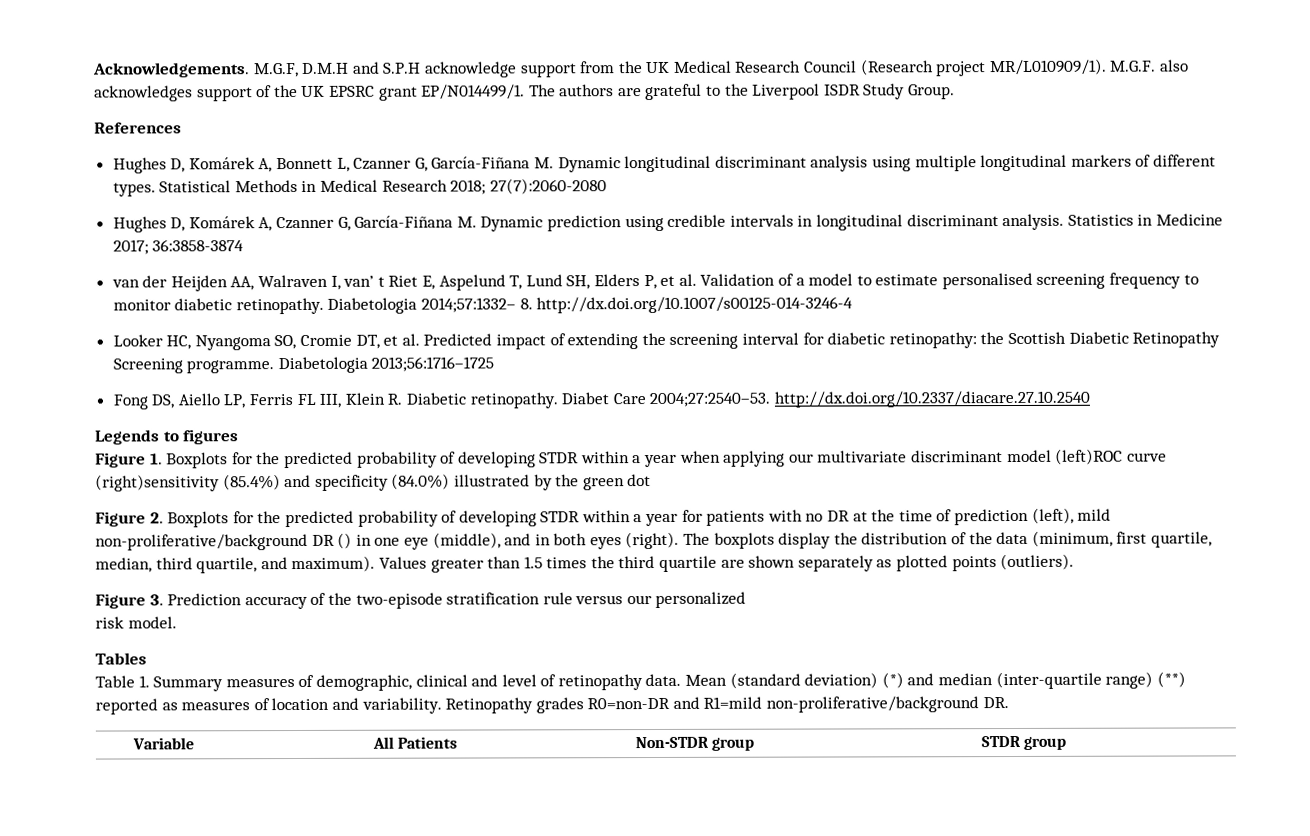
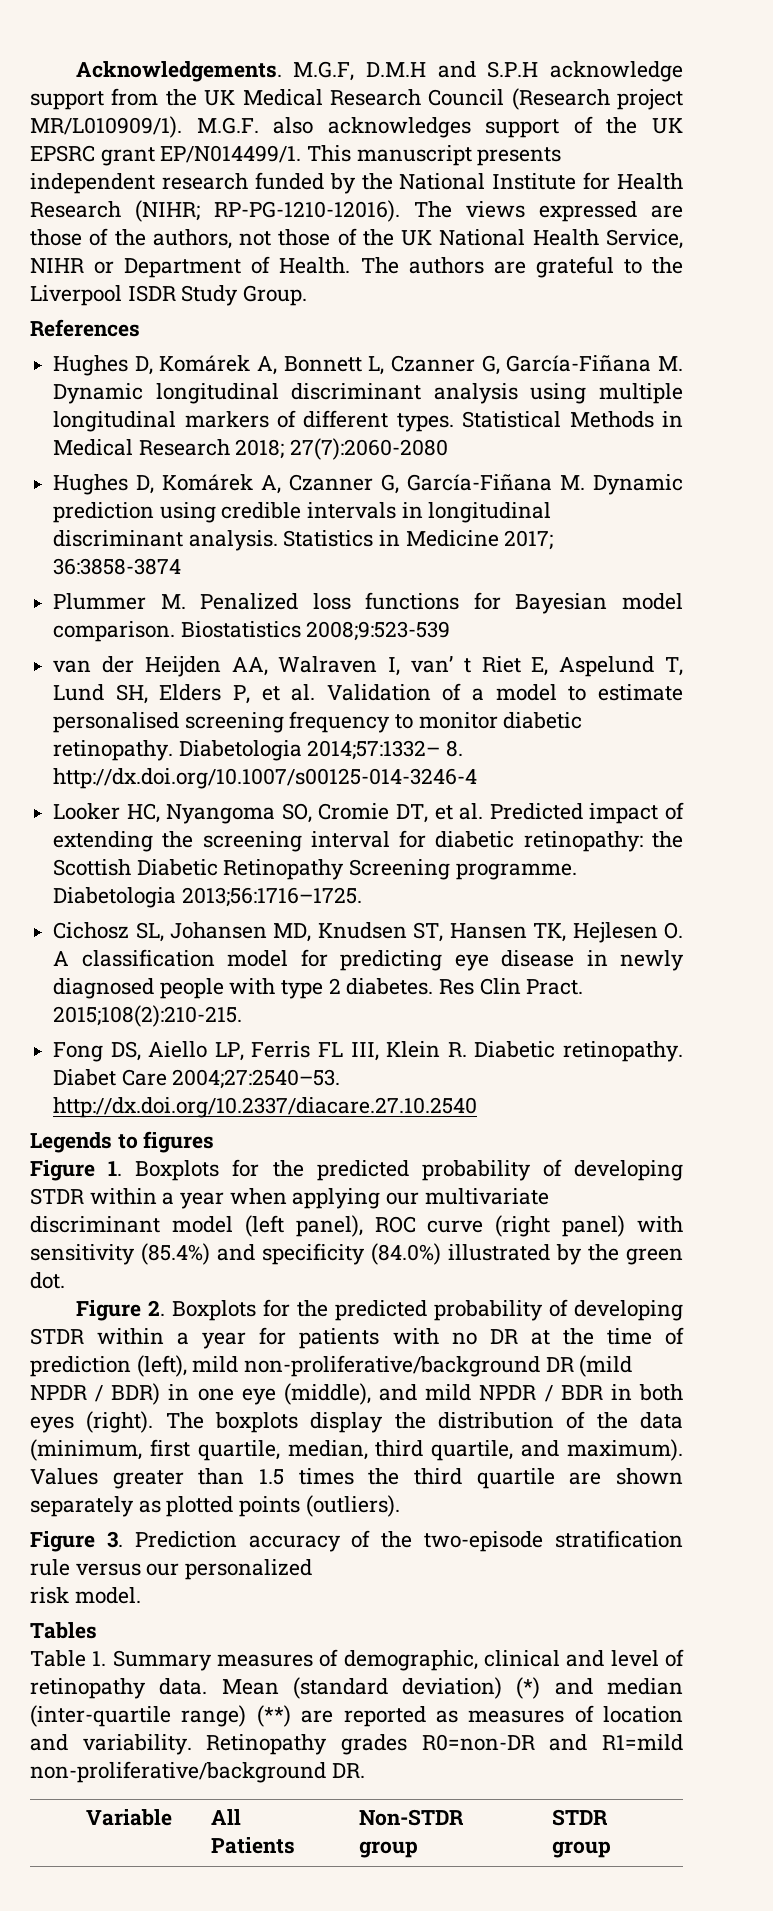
(526, 92) none -> [307,145,562,166] [30,172,683,194] [30,200,683,222] [30,228,683,249] [30,256,351,278] This manuscript presents independent research funded by the National Institute for Health Research (NIHR; RP-PG-1210-12016). The views expressed are those of the authors, not those of the UK National Health Service, NIHR or Department of Health.
(245, 245) none -> [53,592,683,614] [53,621,451,642] // Plummer M. Penalized loss functions for Bayesian model comparison. Biostatistics 2008;9:523-539
[371,356,495,372] 2013;56:1716–1725 -> [181,887,362,907] [53,922,683,943] [53,949,684,971] [53,978,584,999] [53,1005,243,1027] 2013;56:1716–1725. // Cichosz SL, Johansen MD, Knudsen ST, Hansen TK, Hejlesen O. A classification model for predicting eye disease in newly diagnosed people with type 2 diabetes. Res Clin Pract. 2015;108(2):210-215.
[1055,448,1167,465] [95,474,220,492] (left)ROC curve (right)sensitivity -> [244,1215,683,1237] [30,1244,135,1265] (left panel), ROC curve (right panel) with sensitivity
[627,474,652,487] dot -> [30,1272,65,1289] dot.
[337,532,353,549] () -> [579,1355,633,1377] [30,1383,161,1405] (mild NPDR / BDR)
(532, 539) none -> [425,1384,603,1402] mild NPDR / BDR
(1186, 679) none -> [301,1710,334,1723] are

